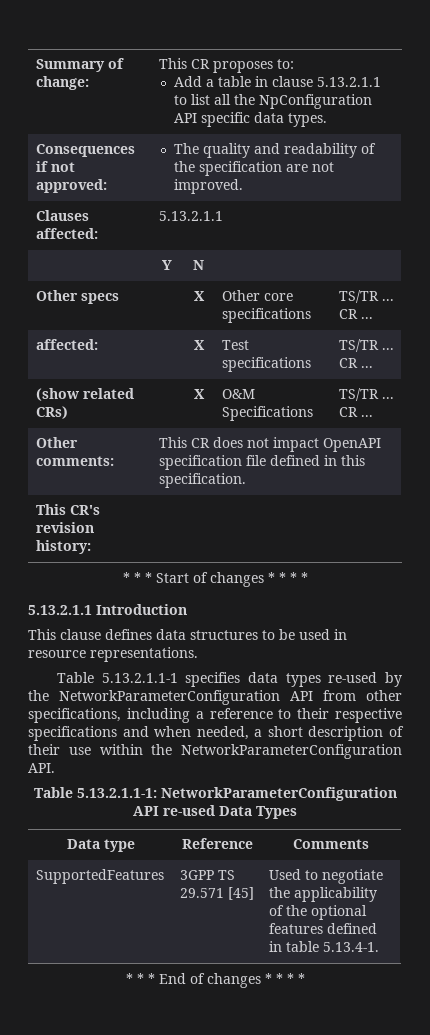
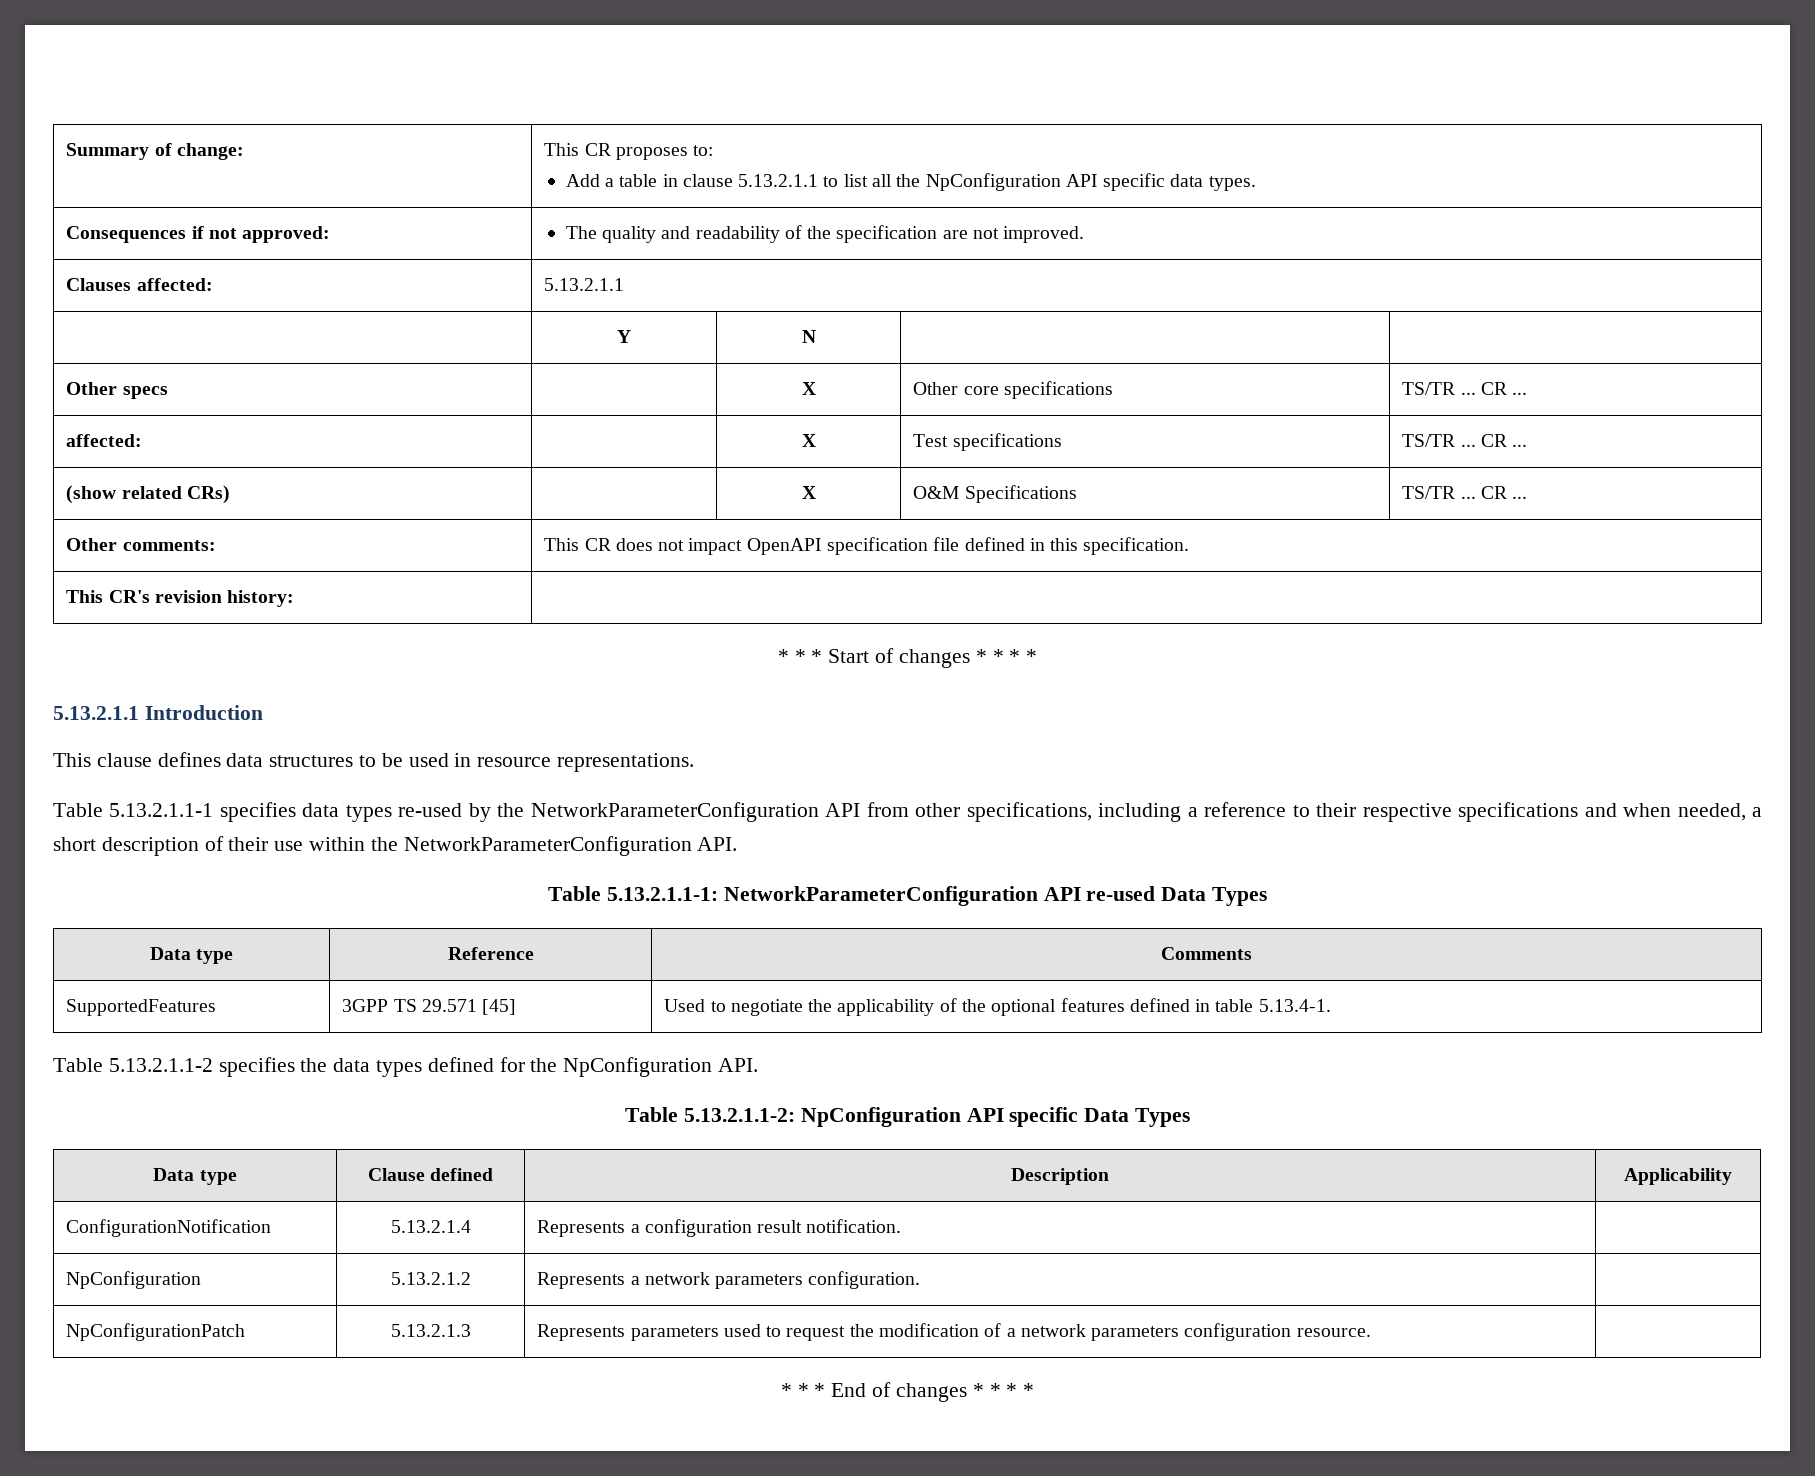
(379, 947) none -> [53,1057,759,1077] [625,1107,1190,1127] [153,1168,237,1185] [367,1168,494,1181] [1011,1168,1109,1185] [1624,1168,1732,1185] [66,1219,272,1237] [390,1220,471,1233] [537,1219,902,1237] [66,1271,202,1289] [390,1272,471,1285] [537,1271,921,1289] [66,1323,246,1341] [390,1324,471,1337] [537,1323,1371,1341] // Table 5.13.2.1.1-2 specifies the data types defined for the NpConfiguration API. // Table 5.13.2.1.1-2: NpConfiguration API specific Data Types // Data type | Clause defined | Description | Applicability // ConfigurationNotification | 5.13.2.1.4 | Represents a configuration result notification. | // NpConfiguration | 5.13.2.1.2 | Represents a network parameters configuration. | // NpConfigurationPatch | 5.13.2.1.3 | Represents parameters used to request the modification of a network parameters configuration resource. |

